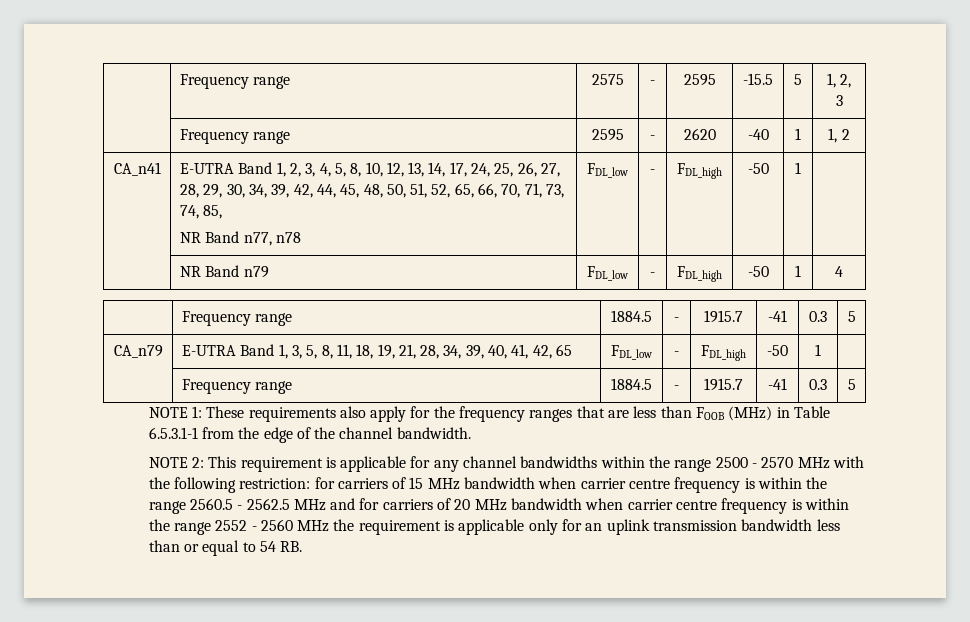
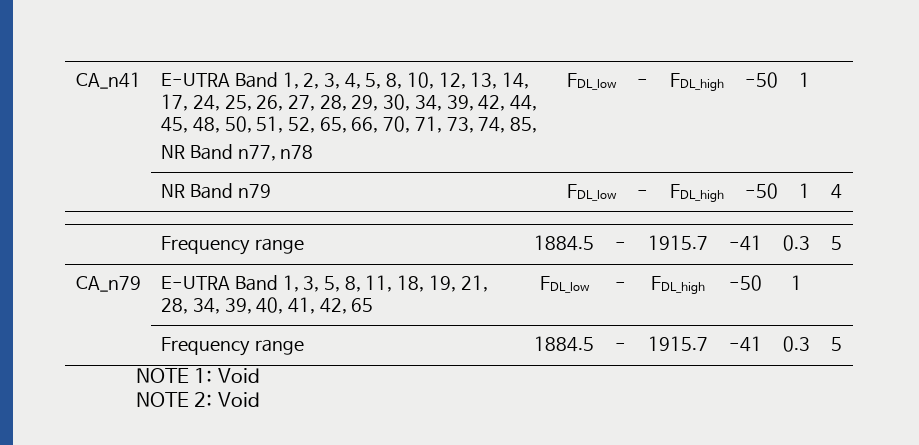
[179,74,291,89] [591,74,624,85] [650,80,655,85] [683,74,716,86] [743,73,773,85] [794,74,802,85] [826,73,852,88] [835,95,843,106] [179,129,291,144] [591,129,624,141] [650,135,655,140] [683,128,716,140] [747,129,769,140] [795,128,801,140] [828,128,850,143] | Frequency range | 2575 | - | 2595 | -15.5 | 5 | 1, 2, 3 // | Frequency range | 2595 | - | 2620 | -40 | 1 | 1, 2 // -> (76, 80) none
[206,406,830,422] [148,427,471,443] [148,456,864,472] [148,477,828,493] [148,498,849,514] [148,519,840,535] [148,540,303,556] These requirements also apply for the frequency ranges that are less than FOOB (MHz) in Table 6.5.3.1-1 from the edge of the channel bandwidth. // NOTE 2: This requirement is applicable for any channel bandwidths within the range 2500 - 2570 MHz with the following restriction: for carriers of 15 MHz bandwidth when carrier centre frequency is within the range 2560.5 - 2562.5 MHz and for carriers of 20 MHz bandwidth when carrier centre frequency is within the range 2552 - 2560 MHz the requirement is applicable only for an uplink transmission bandwidth less than or equal to 54 RB. -> [217,368,260,383] [136,392,260,407] Void // NOTE 2: Void

